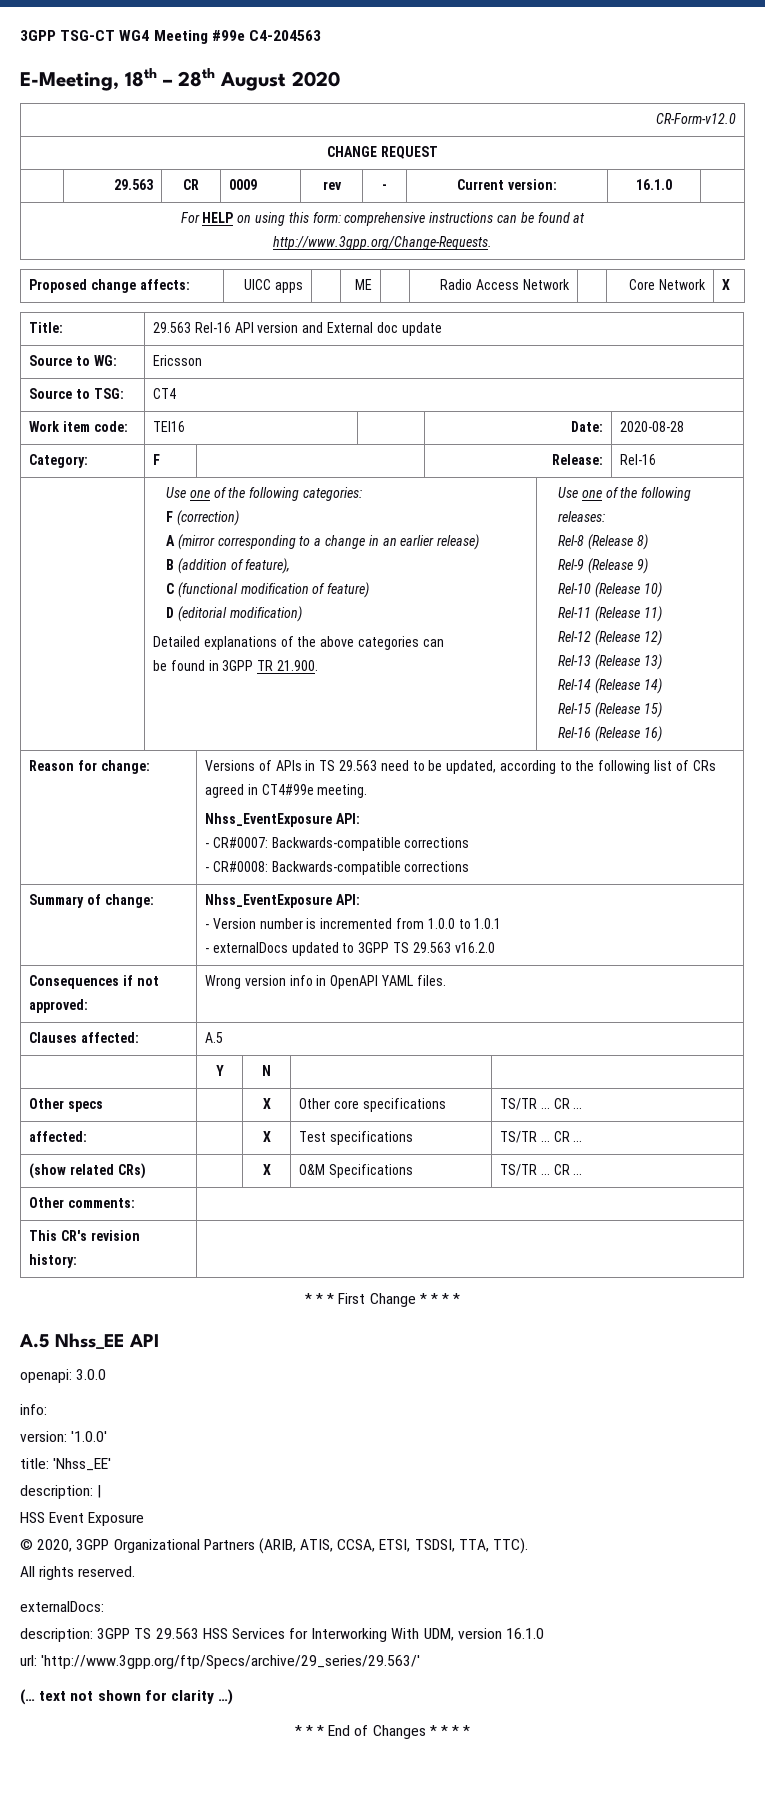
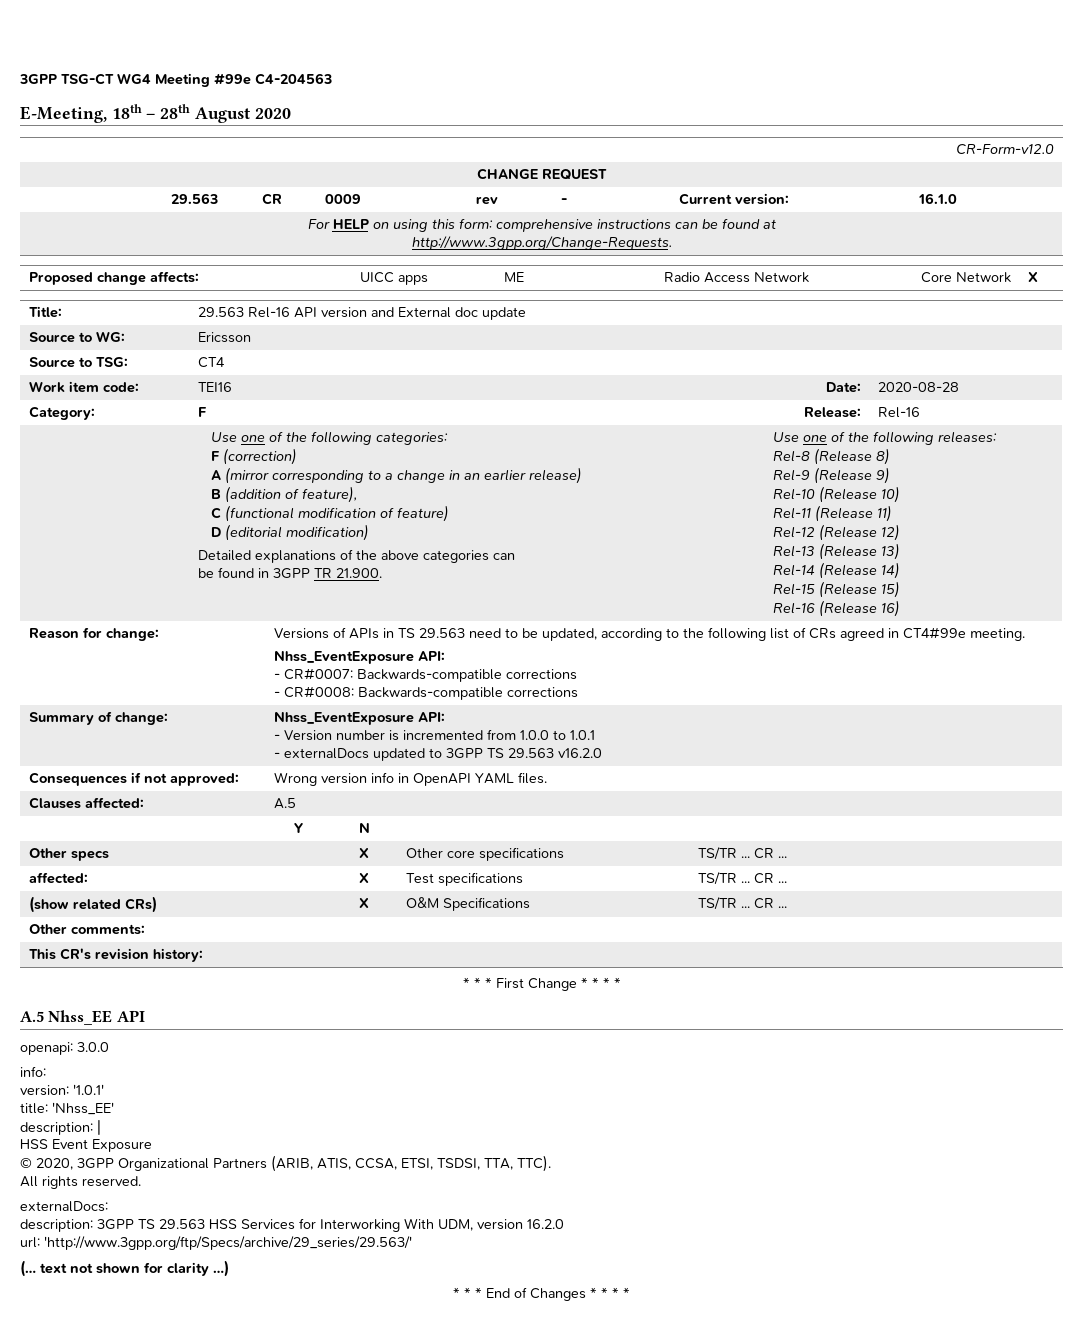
[71,1431,108,1442] '1.0.0' -> [73,1084,104,1095] '1.0.1'
[506,1628,545,1639] 16.1.0 -> [527,1219,564,1229] 16.2.0

